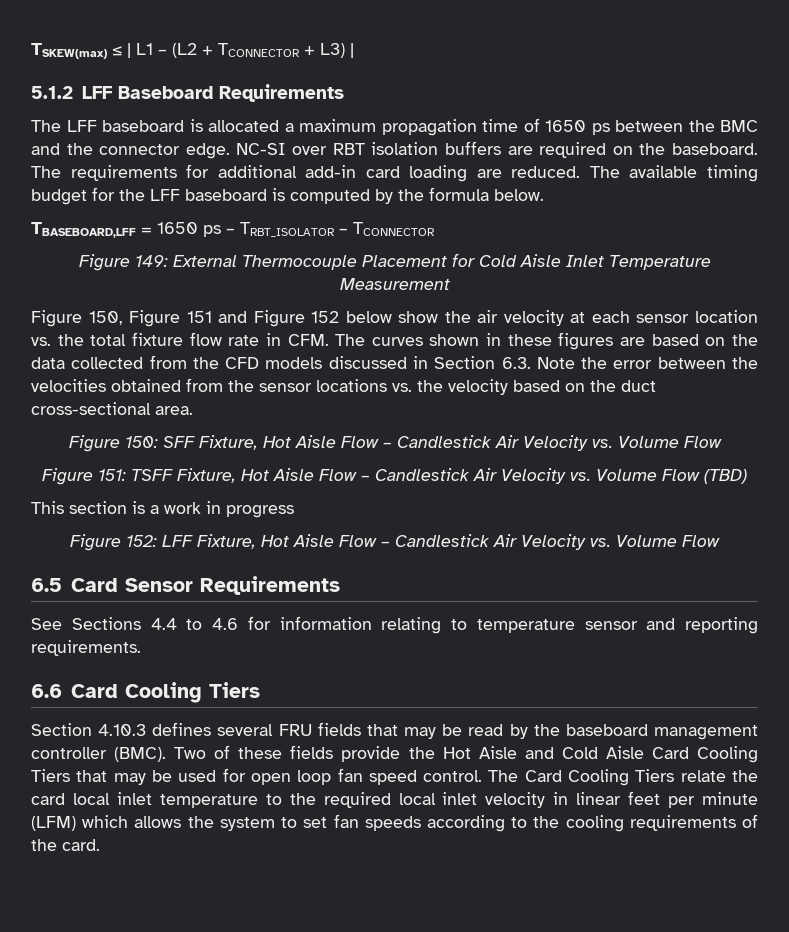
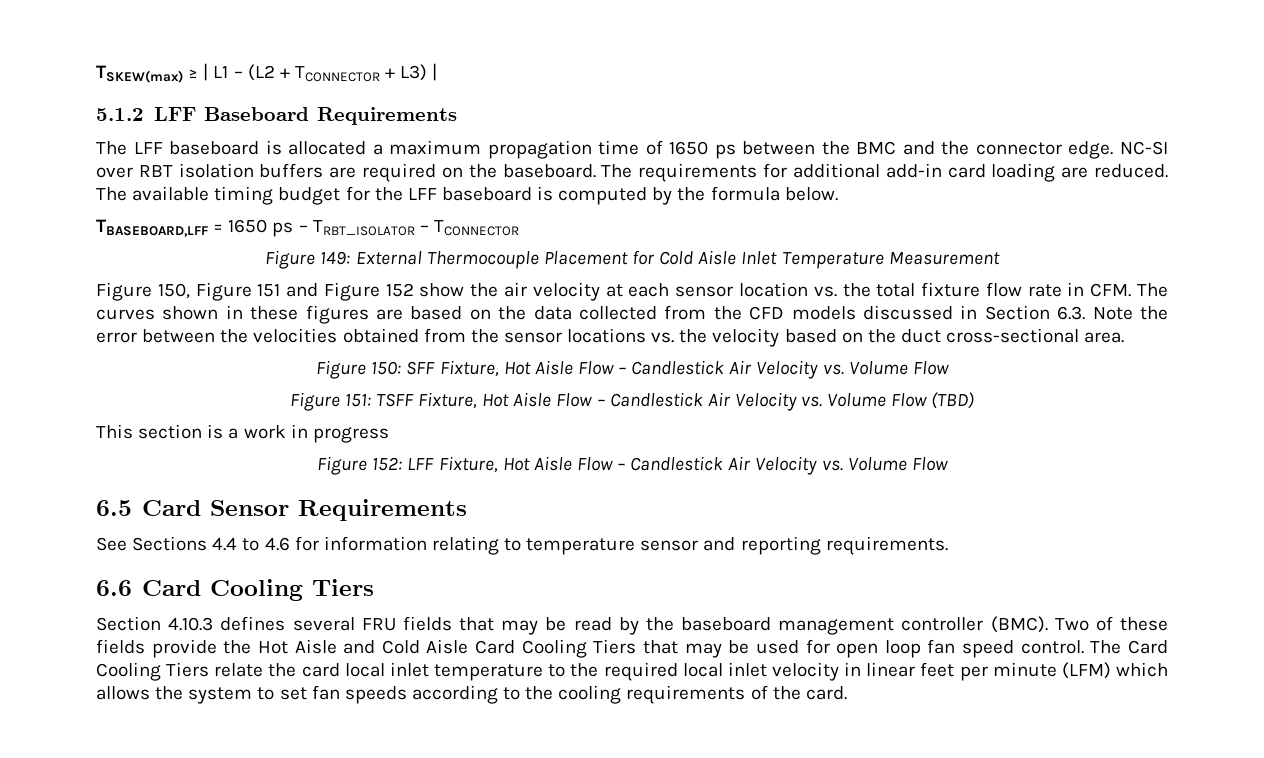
[112,46,122,56] ≤ -> [188,69,199,78] ≥
[345,311,392,323] below -> (414, 290) none

